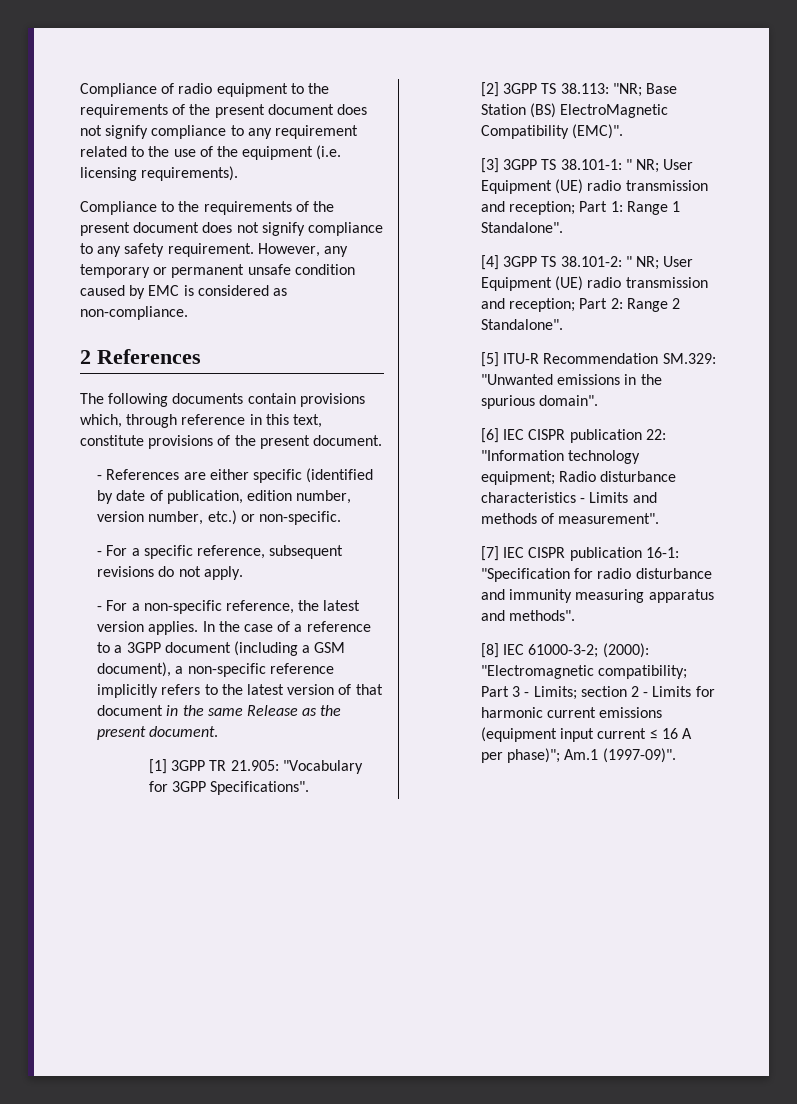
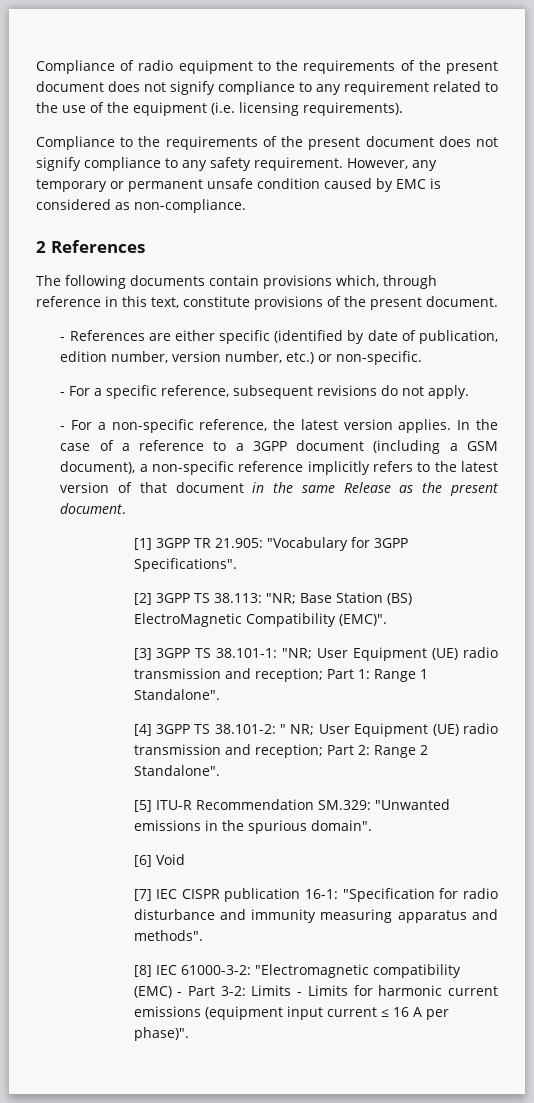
[625,159,660,173] " NR; -> [282,648,313,659] "NR;
[503,429,666,443] [481,450,641,464] [481,471,677,485] [481,492,657,503] [481,513,660,524] IEC CISPR publication 22: "Information technology equipment; Radio disturbance characteristics - Limits and methods of measurement". -> [155,854,185,865] Void
[528,643,649,658] [481,665,688,679] [481,686,640,700] 61000-3-2; (2000): "Electromagnetic compatibility; Part 3 - Limits; section 2 -> [180,964,461,978] [133,985,292,998] 61000-3-2: "Electromagnetic compatibility (EMC) - Part 3-2: Limits
[507,748,676,763] phase)"; Am.1 (1997-09)". -> [133,1027,189,1041] phase)".

